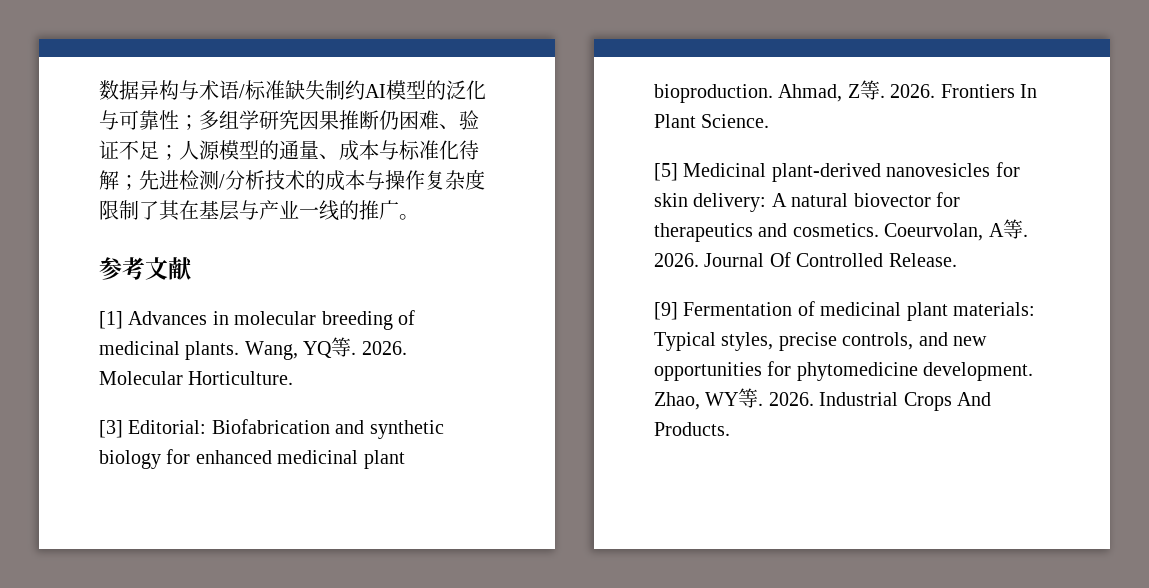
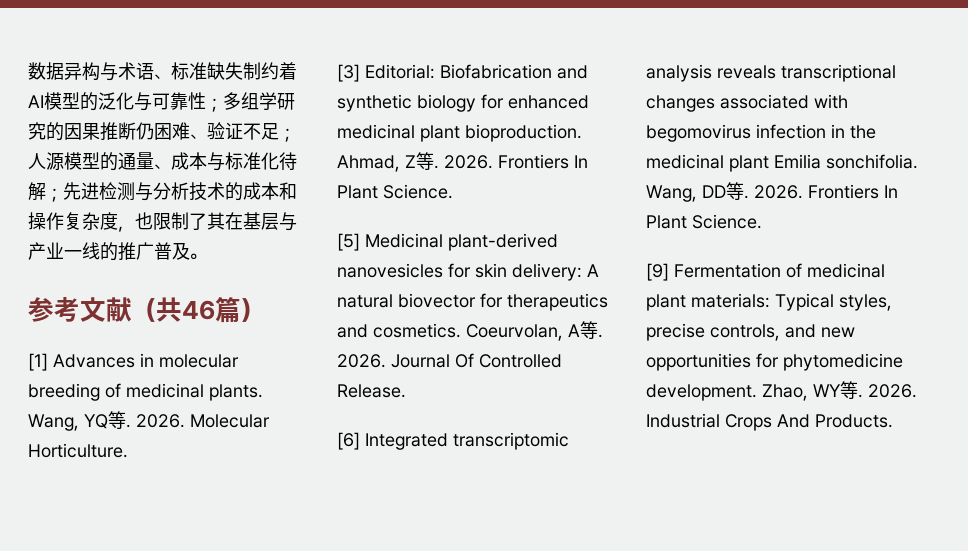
[239,84,245,98] / -> [154,74,171,79] 、
(365, 90) none -> [279,62,297,80] 着
(299, 120) none -> [46,122,64,141] 的
[219,174,225,188] / -> [135,182,153,201] 与
[365,170,385,190] 与 -> [279,182,297,200] 和
(485, 179) none -> [118,212,153,232] ，也
(399, 210) none -> [154,242,190,260] 普及
(193, 268) none -> [132,297,265,323] （共46篇）
(957, 260) none -> [337,432,569,450] [646,64,896,82] [646,94,848,112] [646,124,876,142] [646,154,918,172] [646,182,898,202] [646,214,762,229] // [6] Integrated transcriptomic analysis reveals transcriptional changes associated with begomovirus infection in the medicinal plant Emilia sonchifolia. Wang, DD等. 2026. Frontiers In Plant Science.

